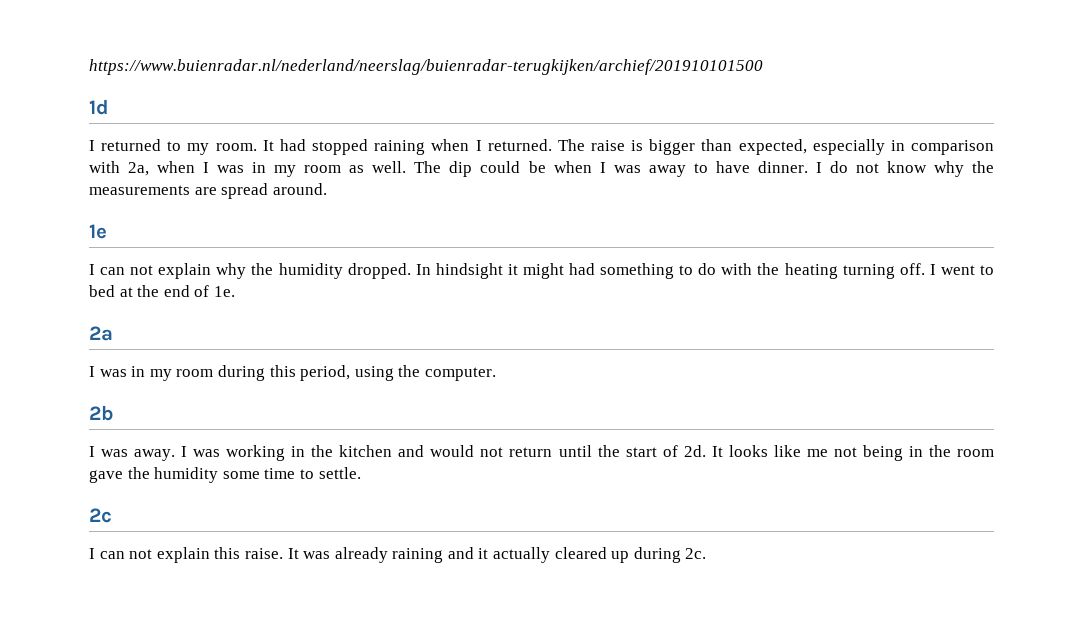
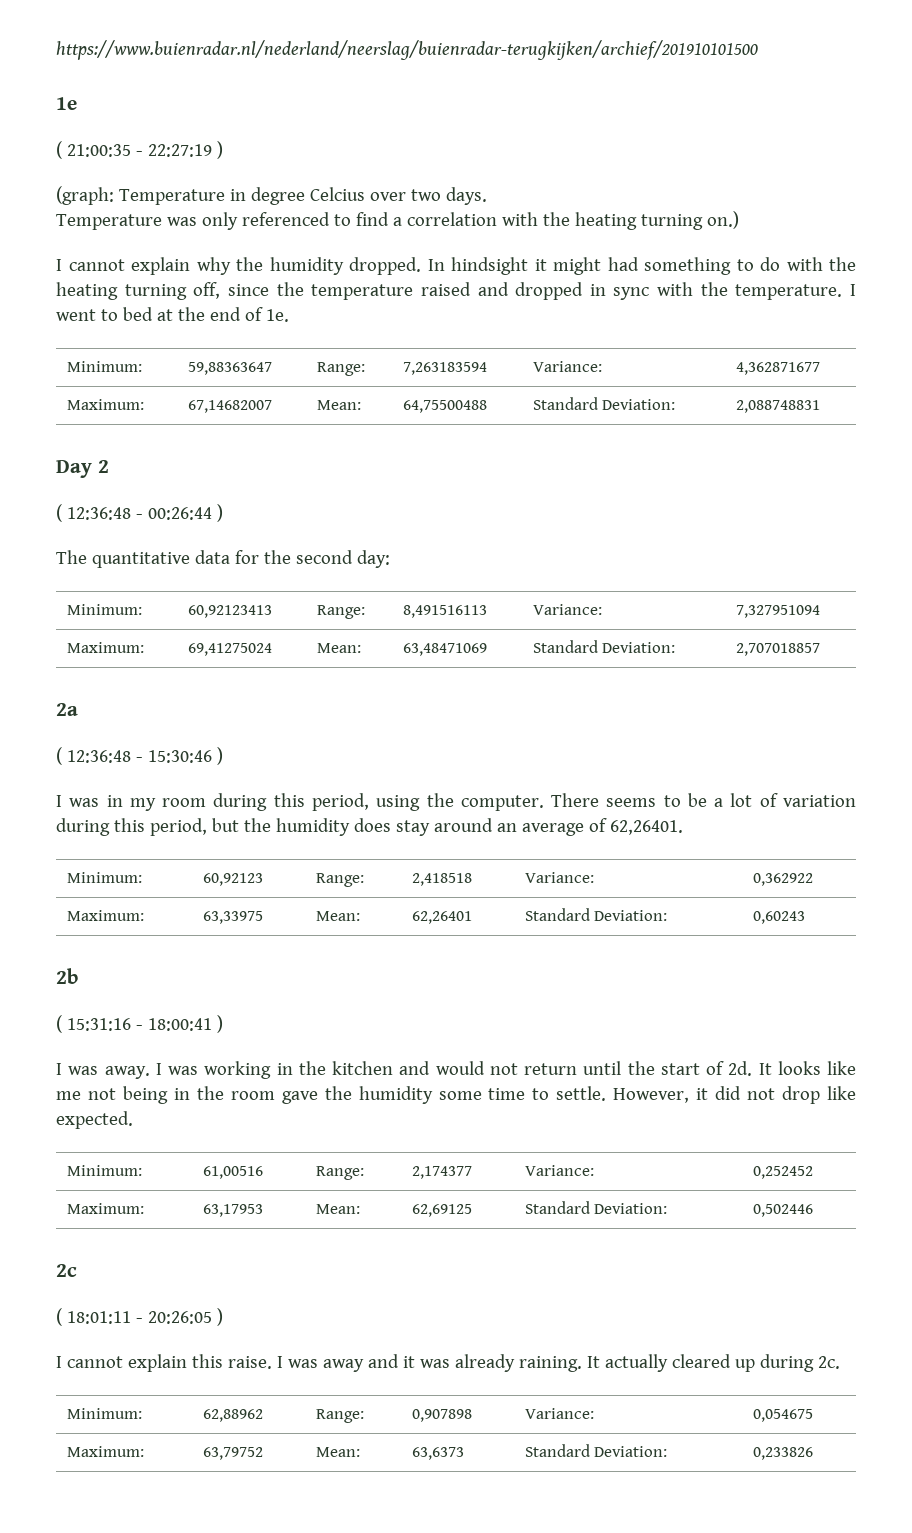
[89,99,109,115] [89,139,994,155] [89,161,995,177] [89,183,327,199] [89,224,107,239] [89,264,154,275] 1d // I returned to my room. It had stopped raining when I returned. The raise is bigger than expected, especially in comparison with 2a, when I was in my room as well. The dip could be when I was away to have dinner. I do not know why the measurements are spread around. // 1e // I can not -> [56,97,77,110] [56,141,223,159] [56,186,487,205] [56,211,739,230] [56,259,125,271] 1e // ( 21:00:35 - 22:27:19 ) // (graph: Temperature in degree Celcius over two days. // Temperature was only referenced to find a correlation with the heating turning on.) // I cannot
[899,263,925,275] off. -> [193,282,843,300] off, since the temperature raised and dropped in sync with the temperature.
[89,326,113,341] // 2a -> [66,361,142,372] [187,362,272,375] [316,362,365,376] [402,362,487,375] [532,361,602,372] [735,362,820,375] [66,399,144,410] [187,400,272,413] [316,400,361,410] [402,400,487,413] [532,397,676,410] [735,400,820,413] [56,460,109,478] [56,504,223,522] [56,550,390,568] [66,604,142,615] [187,605,272,618] [316,605,365,619] [402,605,487,618] [532,604,602,615] [735,605,820,618] [66,642,144,653] [187,643,272,656] [316,643,361,653] [402,643,487,656] [532,640,676,653] [735,643,820,656] [56,703,78,716] [56,747,223,765] // Minimum: | 59,88363647 | Range: | 7,263183594 | Variance: | 4,362871677 // Maximum: | 67,14682007 | Mean: | 64,75500488 | Standard Deviation: | 2,088748831 // Day 2 // ( 12:36:48 - 00:26:44 ) // The quantitative data for the second day: // Minimum: | 60,92123413 | Range: | 8,491516113 | Variance: | 7,327951094 // Maximum: | 69,41275024 | Mean: | 63,48471069 | Standard Deviation: | 2,707018857 // 2a // ( 12:36:48 - 15:30:46 )
[89,405,114,421] // 2b -> [551,793,857,807] [56,818,683,836] [66,872,142,883] [202,873,263,886] [315,873,364,887] [411,873,472,886] [524,872,594,883] [752,873,813,886] [66,910,144,921] [202,911,263,924] [315,911,360,921] [411,911,472,924] [524,908,668,921] [752,911,805,924] [56,968,78,984] [56,1015,223,1033] There seems to be a lot of variation during this period, but the humidity does stay around an average of 62,26401. // Minimum: | 60,92123 | Range: | 2,418518 | Variance: | 0,362922 // Maximum: | 63,33975 | Mean: | 62,26401 | Standard Deviation: | 0,60243 // 2b // ( 15:31:16 - 18:00:41 )
[89,508,112,523] [89,548,153,559] // 2c // I can not -> [613,1086,857,1104] [56,1111,133,1129] [66,1165,142,1176] [202,1166,263,1179] [315,1166,364,1180] [411,1166,472,1179] [524,1165,594,1176] [752,1166,813,1179] [66,1203,144,1214] [202,1204,263,1217] [315,1204,360,1214] [411,1204,472,1217] [524,1201,668,1214] [752,1204,813,1217] [56,1264,77,1277] [56,1308,223,1326] [56,1356,123,1368] However, it did not drop like expected. // Minimum: | 61,00516 | Range: | 2,174377 | Variance: | 0,252452 // Maximum: | 63,17953 | Mean: | 62,69125 | Standard Deviation: | 0,502446 // 2c // ( 18:01:11 - 20:26:05 ) // I cannot
[287,547,489,563] It was already raining and it -> [276,1354,600,1372] I was away and it was already raining. It
(707, 553) none -> [66,1408,142,1419] [202,1409,263,1422] [315,1409,364,1423] [411,1409,472,1422] [524,1408,594,1419] [752,1409,813,1422] [66,1446,144,1457] [202,1447,263,1460] [315,1447,360,1457] [411,1447,464,1460] [524,1444,668,1457] [752,1447,813,1460] // Minimum: | 62,88962 | Range: | 0,907898 | Variance: | 0,054675 // Maximum: | 63,79752 | Mean: | 63,6373 | Standard Deviation: | 0,233826

